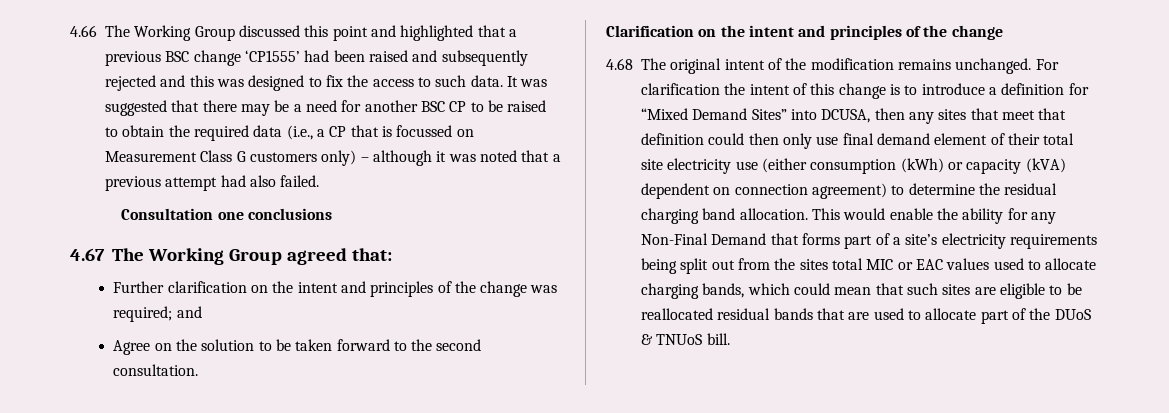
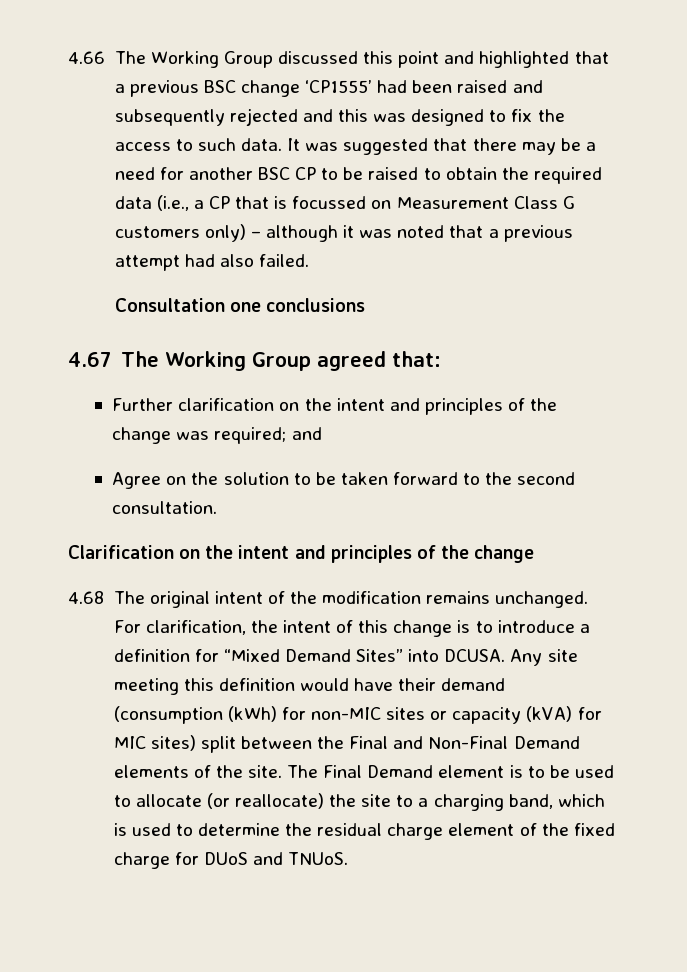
[641,83,720,95] clarification -> [145,620,246,635] clarification,
[821,108,1067,124] [641,133,1075,149] [641,158,1066,174] [641,183,1058,199] [641,208,1056,224] [641,233,1097,249] [641,258,1097,274] [641,283,1082,299] [641,308,1091,324] [641,333,730,345] DCUSA, then any sites that meet that definition could then only use final demand element of their total site electricity use (either consumption (kWh) or capacity (kVA) dependent on connection agreement) to determine the residual charging band allocation. This would enable the ability for any Non-Final Demand that forms part of a site’s electricity requirements being split out from the sites total MIC or EAC values used to allocate charging bands, which could mean that such sites are eligible to be reallocated residual bands that are used to allocate part of the DUoS & TNUoS bill. -> [444,649,578,666] [113,678,506,695] [113,706,602,724] [113,735,580,753] [113,765,614,778] [113,793,605,811] [113,823,615,840] [113,852,349,869] DCUSA. Any site meeting this definition would have their demand (consumption (kWh) for non-MIC sites or capacity (kVA) for MIC sites) split between the Final and Non-Final Demand elements of the site. The Final Demand element is to be used to allocate (or reallocate) the site to a charging band, which is used to determine the residual charge element of the fixed charge for DUoS and TNUoS.

